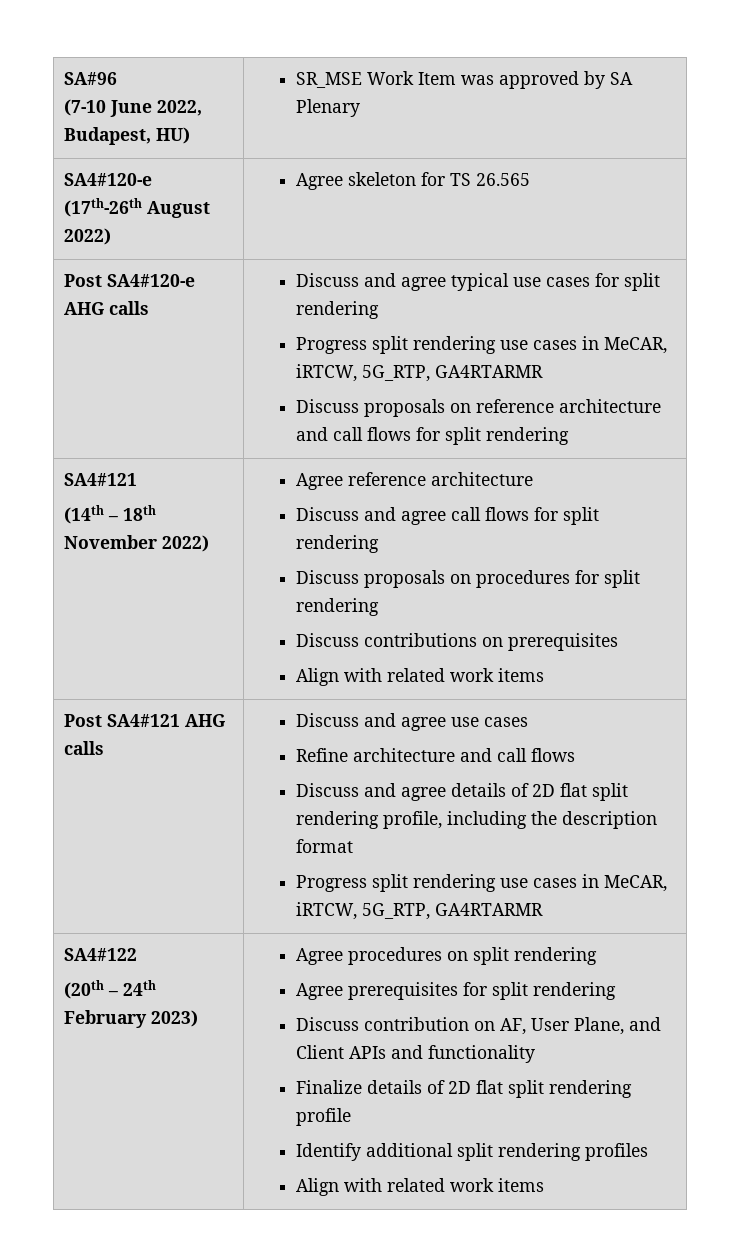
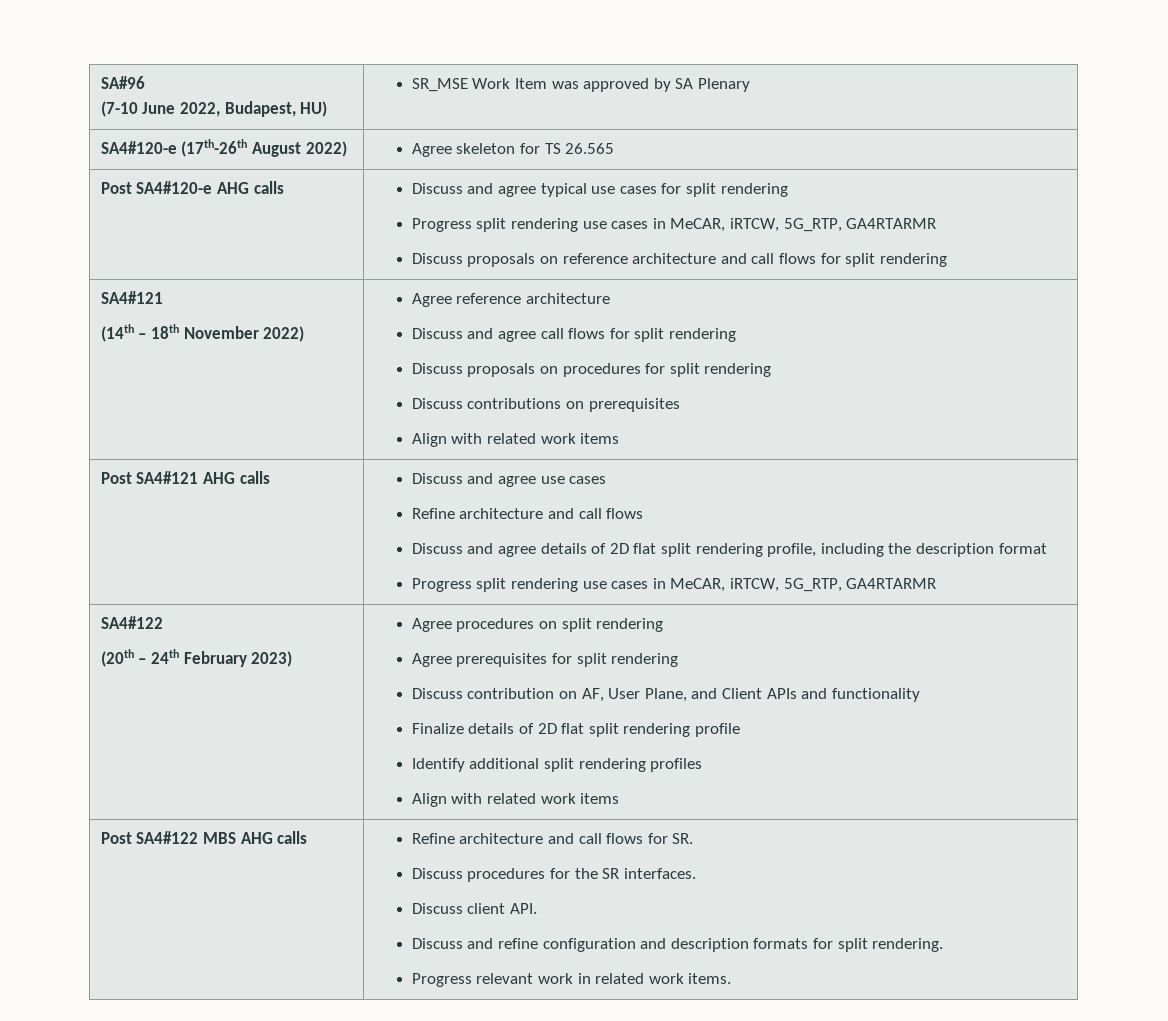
(544, 1185) none -> [100,831,308,844] [411,833,694,844] [411,868,696,882] [411,903,538,914] [411,938,944,952] [411,973,732,987] // Post SA4#122 MBS AHG calls | Refine architecture and call flows for SR. // Discuss procedures for the SR interfaces. // Discuss client API. // Discuss and refine configuration and description formats for split rendering. // Progress relevant work in related work items.

